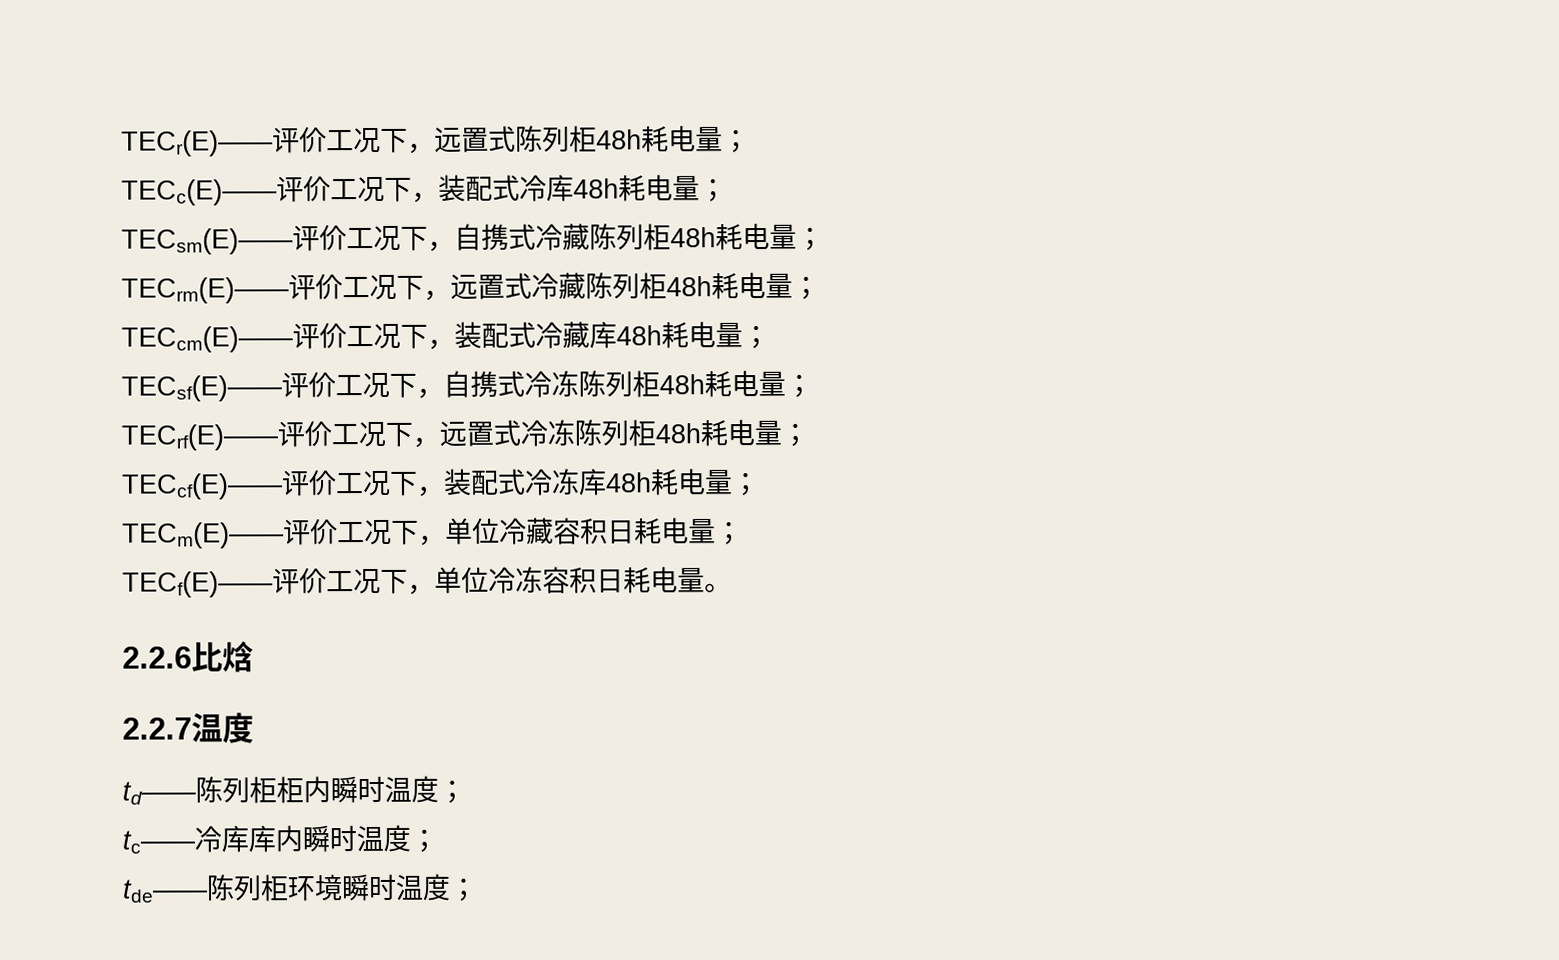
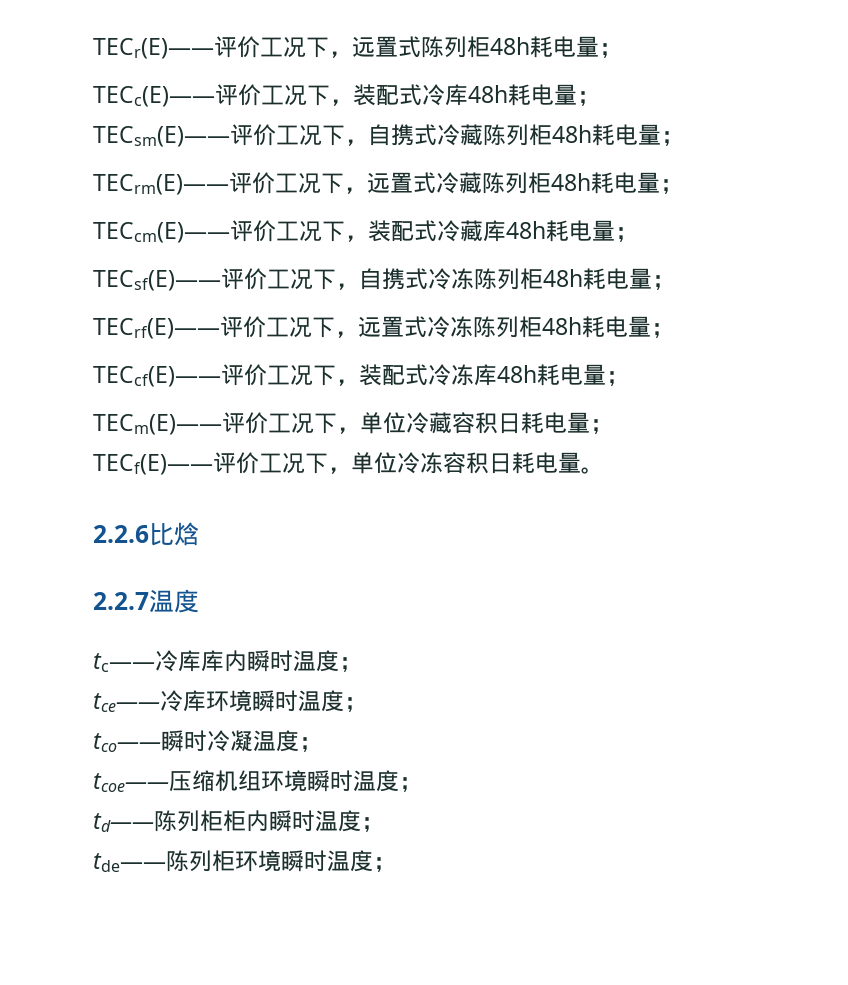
[122,775,466,805] [122,825,276,854] td——陈列柜柜内瞬时温度； // tc——冷库库 -> [93,650,362,672] [93,690,367,712] [93,730,322,752] [93,770,422,792] [93,810,246,832] tc——冷库库内瞬时温度； // tce——冷库环境瞬时温度； // tco——瞬时冷凝温度； // tcoe——压缩机组环境瞬时温度； // td——陈列柜柜

